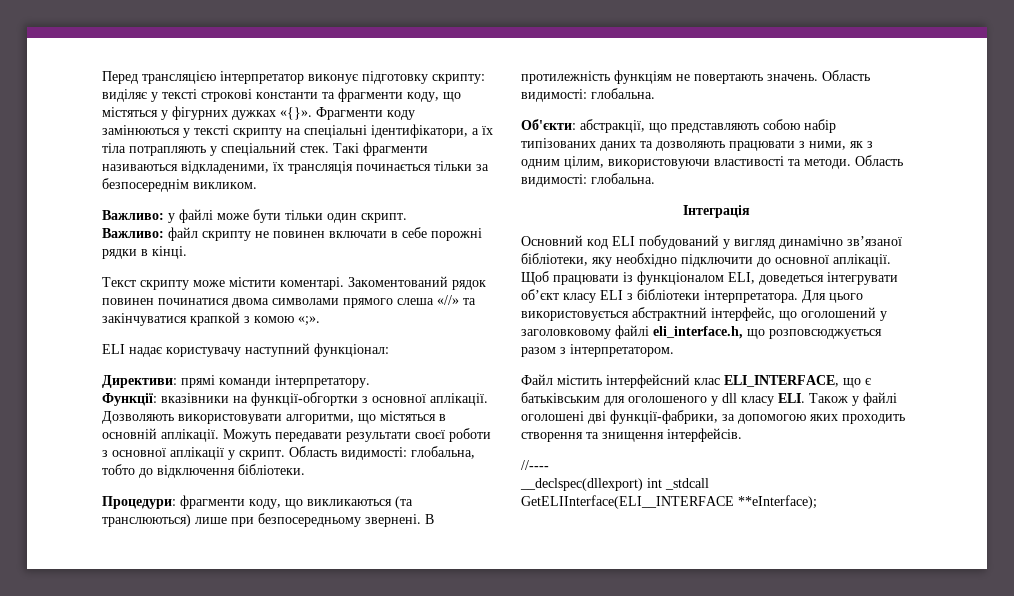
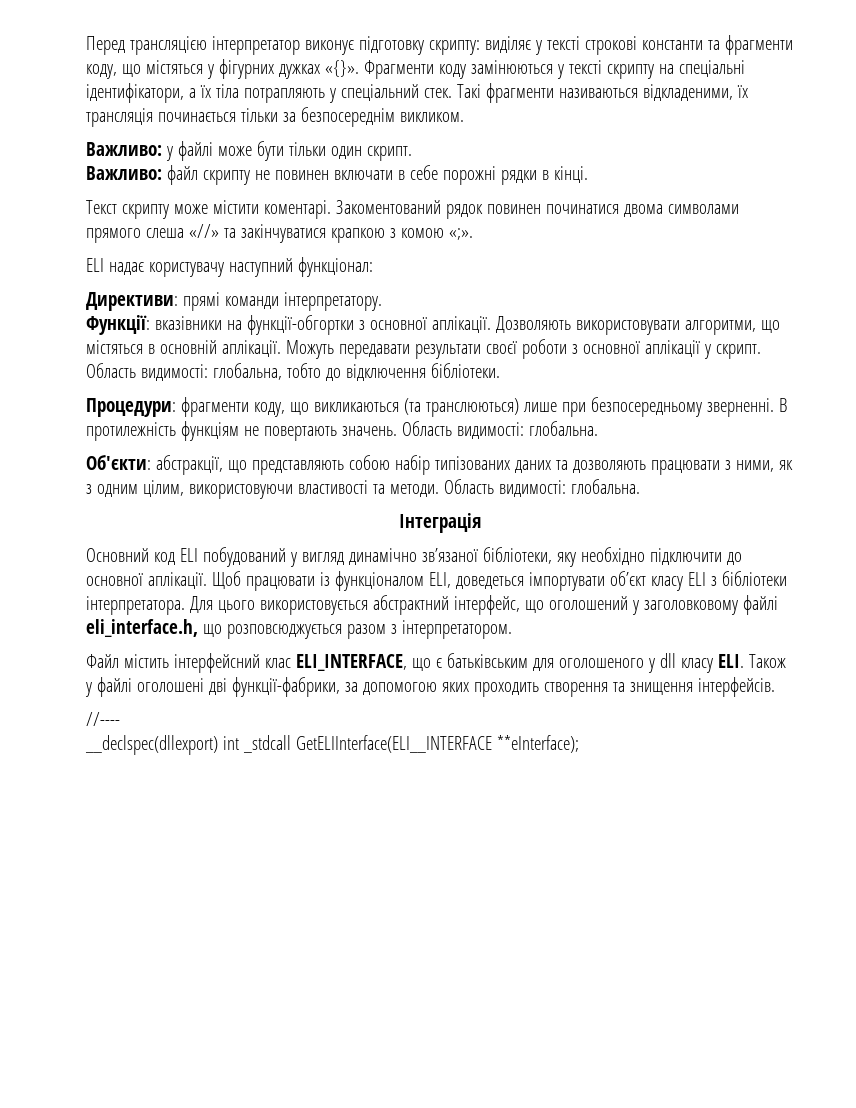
[190,312,240,326] крапкой -> [330,228,385,243] крапкою
[365,514,421,527] звернені. -> [706,398,774,417] зверненні.
[827,272,898,285] інтегрувати -> [528,572,605,591] імпортувати

